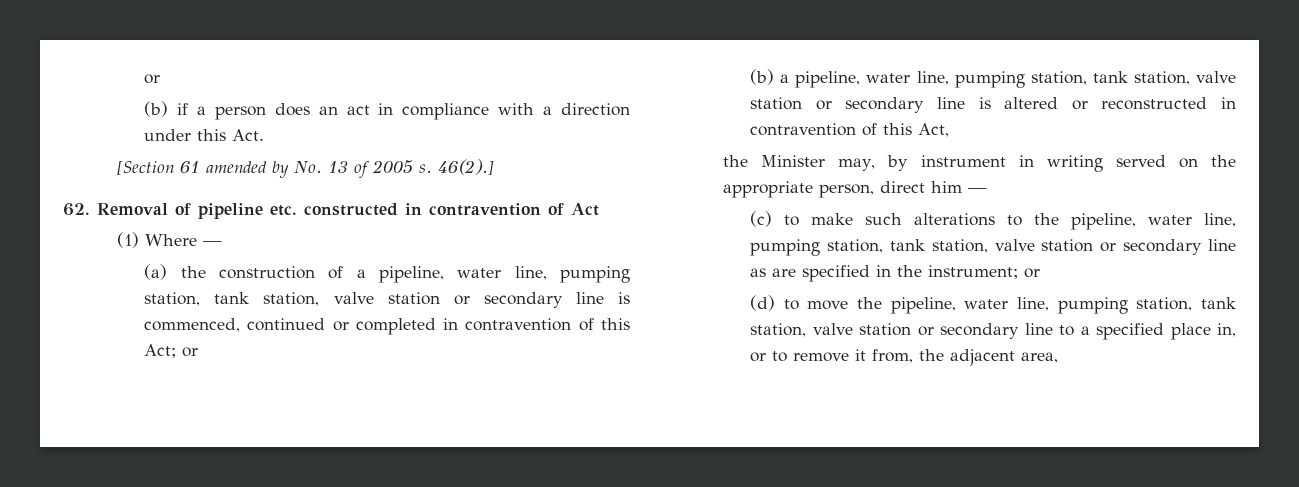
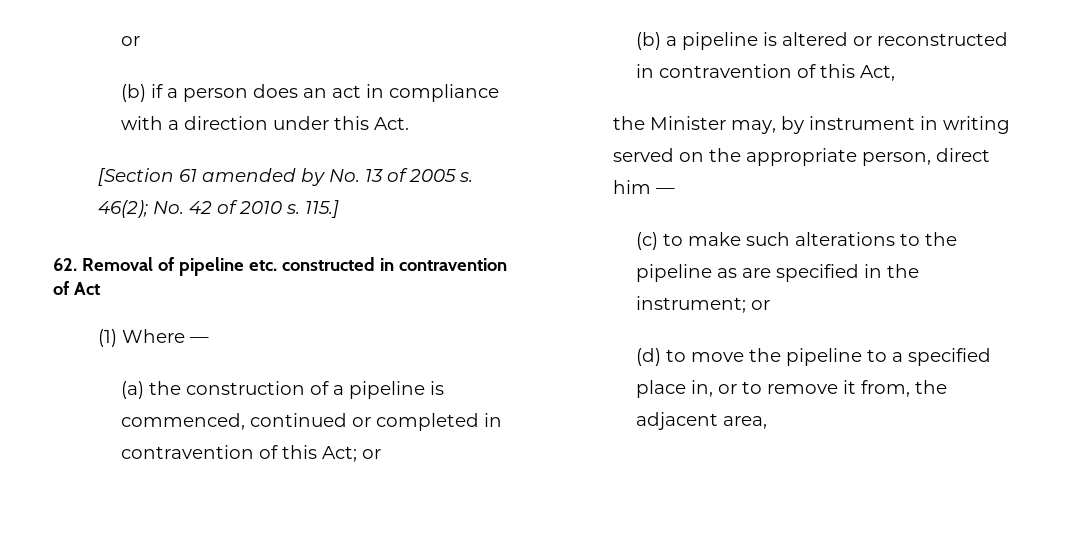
[438,159,495,175] 46(2).] -> [98,200,340,218] 46(2); No. 42 of 2010 s. 115.]
[378,266,630,283] [144,292,604,308] pipeline, water line, pumping station, tank station, valve station or secondary line -> [348,381,425,399] pipeline
[795,71,1236,88] [750,97,966,113] pipeline, water line, pumping station, tank station, valve station or secondary line -> [681,32,758,50] pipeline
[1071,213,1236,230] [750,239,1236,256] pipeline, water line, pumping station, tank station, valve station or secondary line -> [635,264,712,282] pipeline
[890,297,1236,314] [750,323,1053,339] pipeline, water line, pumping station, tank station, valve station or secondary line -> [785,348,862,366] pipeline

